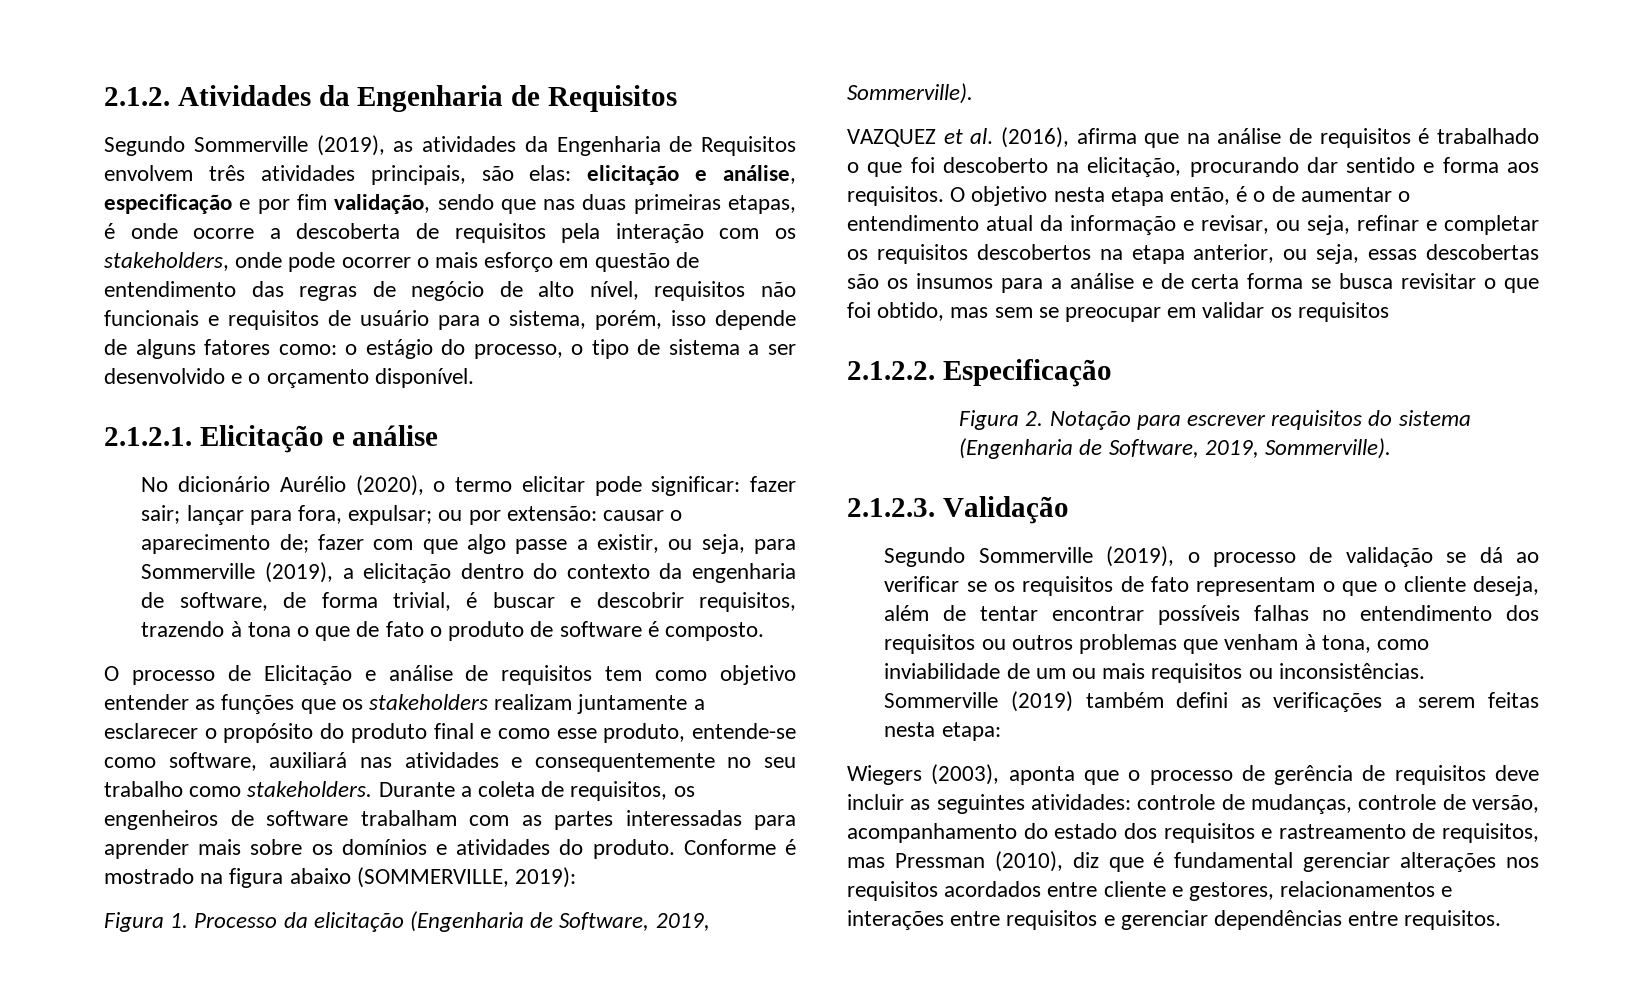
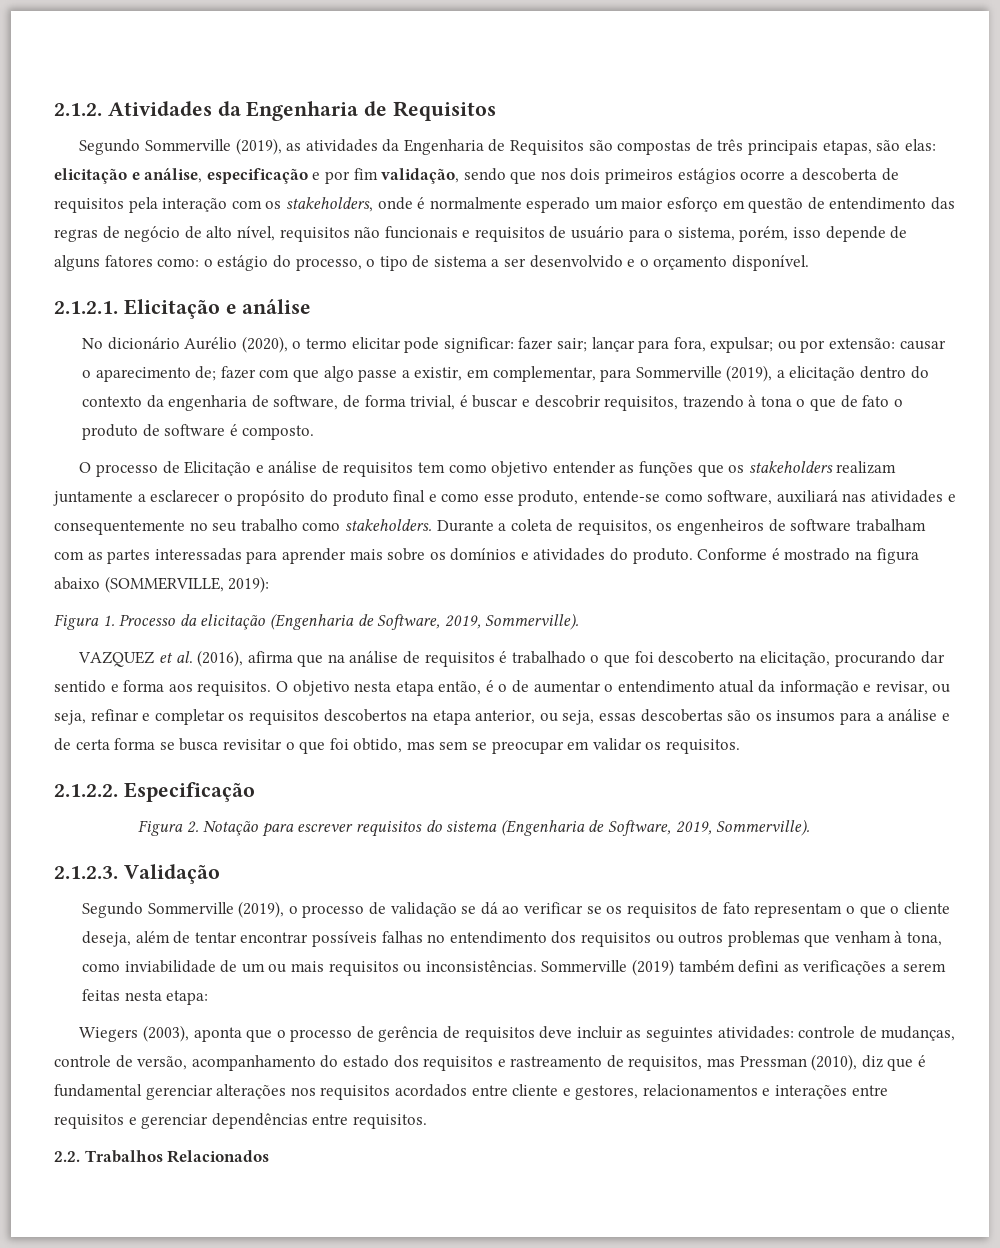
[104,165,466,185] envolvem três atividades principais, -> [588,139,872,155] são compostas de três principais etapas,
[543,194,796,214] [104,223,178,239] nas duas primeiras etapas, é onde -> [540,168,736,184] nos dois primeiros estágios
[288,252,479,272] pode ocorrer o mais -> [417,197,664,213] é normalmente esperado um maior
[668,534,745,554] ou seja, -> [466,366,596,382] em complementar,
[1297,302,1389,322] requisitos -> [666,739,741,754] requisitos.
(1502, 920) none -> [54,1150,270,1163] // 2.2. Trabalhos Relacionados

